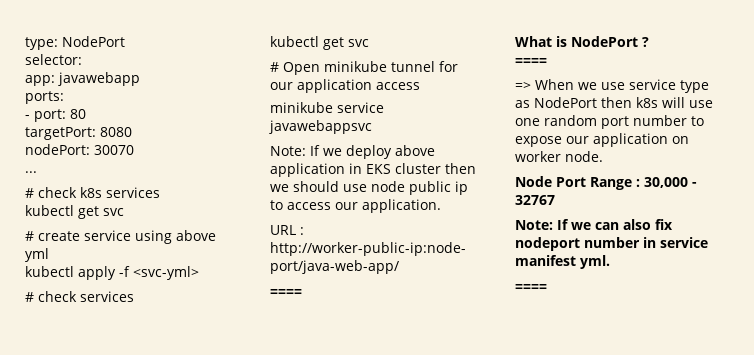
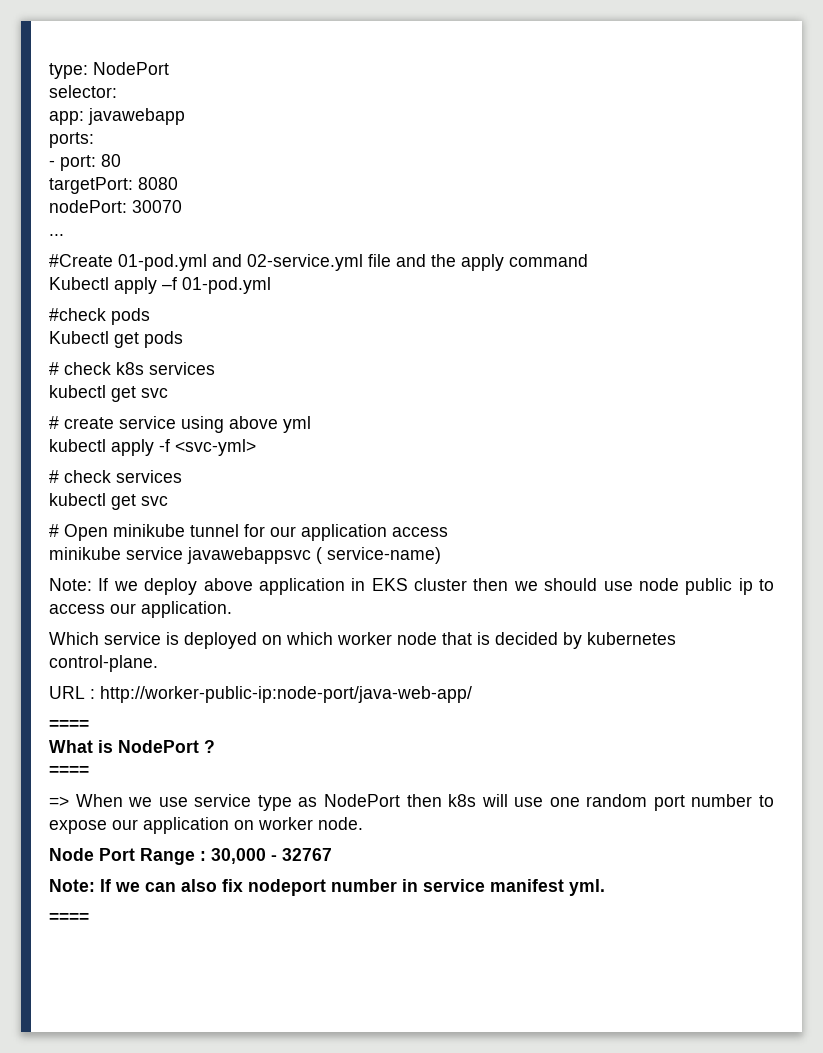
(37, 172) none -> [49,254,588,271] [49,277,271,294] [49,308,150,325] [49,331,183,348] // #Create 01-pod.yml and 02-service.yml file and the apply command // Kubectl apply –f 01-pod.yml // #check pods // Kubectl get pods
(372, 127) none -> [316,547,441,564] ( service-name)
(441, 206) none -> [49,632,676,649] [49,655,158,672] // Which service is deployed on which worker node that is decided by kubernetes control-plane.

